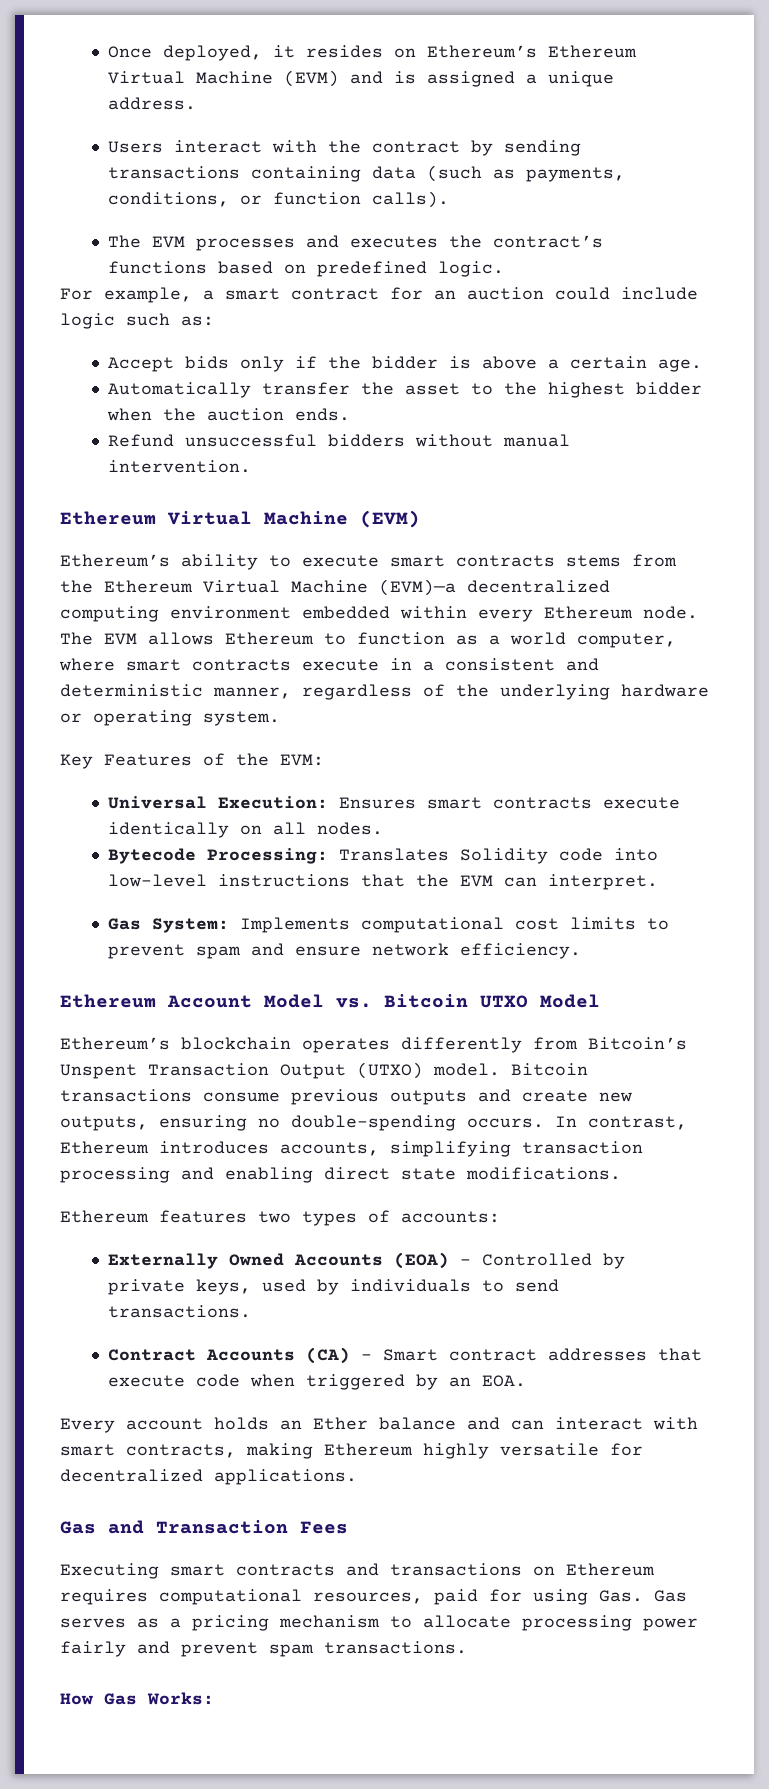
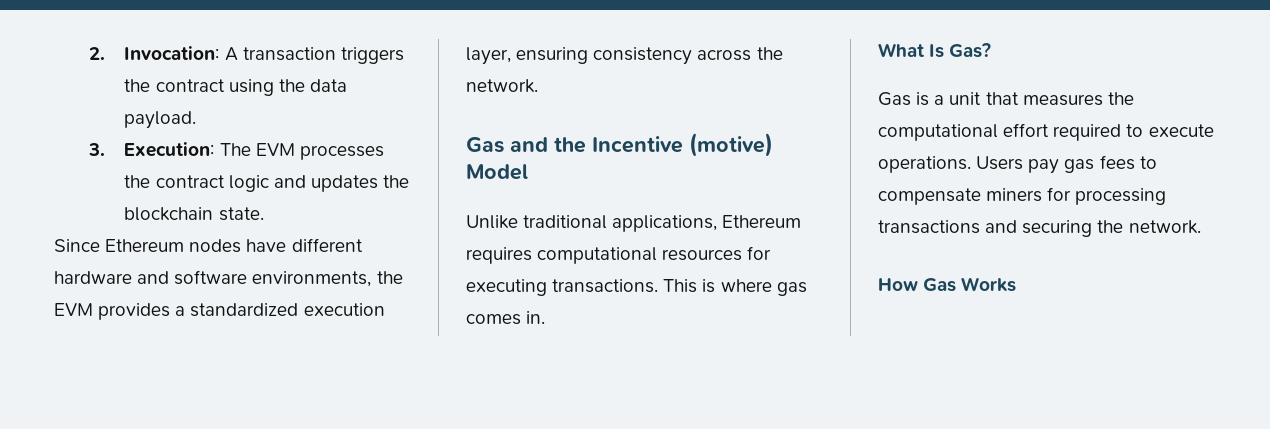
[108,45,638,61] [108,70,615,87] [108,97,197,110] [108,140,582,156] [108,165,626,182] [108,191,450,208] [108,235,604,251] [108,261,505,277] [60,287,698,303] [60,313,214,329] [108,356,703,372] [108,382,703,398] [107,408,351,421] [108,434,571,447] [108,460,252,473] [60,510,420,528] [60,554,677,570] [60,579,610,596] [60,606,698,622] [60,632,676,648] [59,658,599,671] [60,684,709,700] [60,710,280,726] [60,753,324,769] [108,796,681,809] [108,822,384,838] [108,848,659,864] [108,874,659,890] [108,917,670,933] [108,943,582,959] [60,994,600,1008] [60,1037,687,1053] [60,1062,588,1079] [60,1089,632,1105] [60,1115,687,1131] [60,1141,643,1157] [60,1167,621,1183] [60,1210,500,1226] [108,1252,626,1269] [108,1279,560,1295] [108,1305,252,1318] [108,1347,703,1364] [108,1374,527,1390] [60,1417,698,1433] [60,1443,643,1459] [60,1469,357,1485] [60,1520,348,1534] [60,1563,655,1579] [60,1589,687,1605] [60,1615,698,1631] [60,1641,467,1657] Once deployed, it resides on Ethereum’s Ethereum Virtual Machine (EVM) and is assigned a unique address. // Users interact with the contract by sending transactions containing data (such as payments, conditions, or function calls). // The EVM processes and executes the contract’s functions based on predefined logic. // For example, a smart contract for an auction could include logic such as: // Accept bids only if the bidder is above a certain age. // Automatically transfer the asset to the highest bidder when the auction ends. // Refund unsuccessful bidders without manual intervention. // Ethereum Virtual Machine (EVM) // Ethereum’s ability to execute smart contracts stems from the Ethereum Virtual Machine (EVM)—a decentralized computing environment embedded within every Ethereum node. The EVM allows Ethereum to function as a world computer, where smart contracts execute in a consistent and deterministic manner, regardless of the underlying hardware or operating system. // Key Features of the EVM: // Universal Execution: Ensures smart contracts execute identically on all nodes. // Bytecode Processing: Translates Solidity code into low-level instructions that the EVM can interpret. // Gas System: Implements computational cost limits to prevent spam and ensure network efficiency. // Ethereum Account Model vs. Bitcoin UTXO Model // Ethereum’s blockchain operates differently from Bitcoin’s Unspent Transaction Output (UTXO) model. Bitcoin transactions consume previous outputs and create new outputs, ensuring no double-spending occurs. In contrast, Ethereum introduces accounts, simplifying transaction processing and enabling direct state modifications. // Ethereum features two types of accounts: // Externally Owned Accounts (EOA) – Controlled by private keys, used by individuals to send transactions. // Contract Accounts (CA) – Smart contract addresses that execute code when triggered by an EOA. // Every account holds an Ether balance and can interact with smart contracts, making Ethereum highly versatile for decentralized applications. // Gas and Transaction Fees // Executing smart contracts and transactions on Ethereum requires computational resources, paid for using Gas. Gas serves as a pricing mechanism to allocate processing power fairly and prevent spam transactions. -> [89,46,404,64] [124,79,347,96] [124,111,197,129] [88,142,384,160] [124,175,410,192] [124,207,264,221] [54,238,363,253] [54,270,403,287] [54,303,385,320] [466,47,783,65] [466,79,538,93] [466,133,773,157] [466,164,528,180] [466,215,802,232] [466,246,772,264] [466,279,807,296] [466,311,546,325] [878,43,992,58] [878,92,1134,106] [878,123,1214,141] [878,155,1157,174] [878,187,1167,205] [878,220,1201,237] 2. Invocation: A transaction triggers the contract using the data payload. // 3. Execution: The EVM processes the contract logic and updates the blockchain state. // Since Ethereum nodes have different hardware and software environments, the EVM provides a standardized execution layer, ensuring consistency across the network. // Gas and the Incentive (motive) Model // Unlike traditional applications, Ethereum requires computational resources for executing transactions. This is where gas comes in. // What Is Gas? // Gas is a unit that measures the computational effort required to execute operations. Users pay gas fees to compensate miners for processing transactions and securing the network.
[147,1692,214,1705] Works: -> [961,277,1017,292] Works

